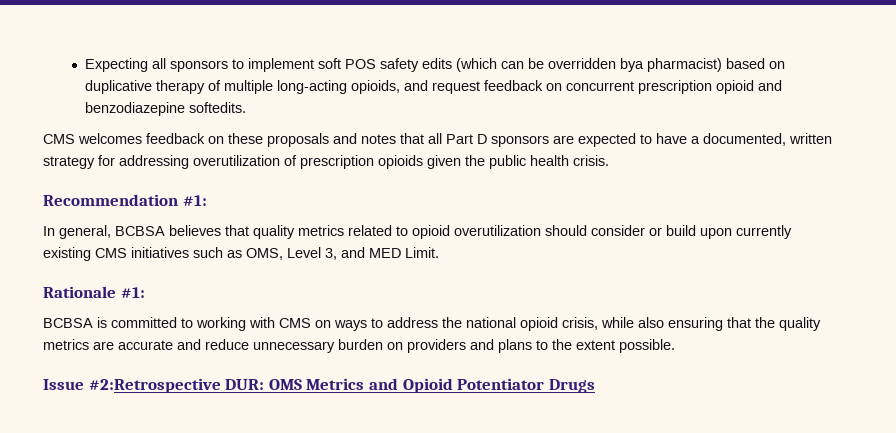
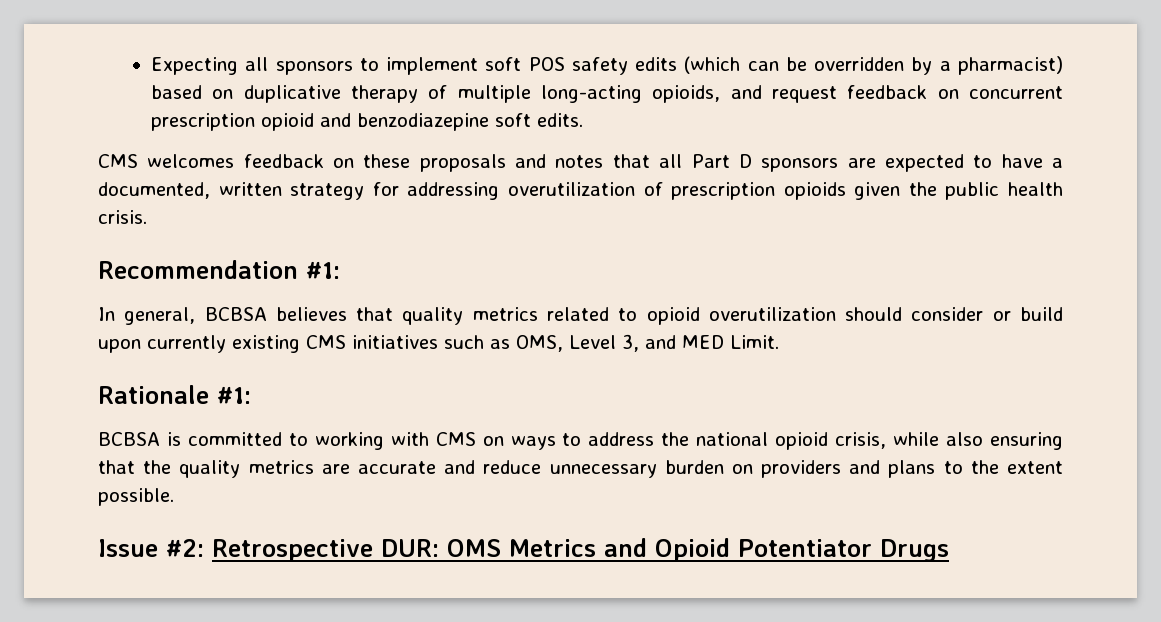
[620,58,645,72] bya -> [911,57,951,75] by a
[189,102,247,113] softedits. -> [495,113,584,127] soft edits.
[88,378,221,393] #2:Retrospective -> [166,539,373,562] #2: Retrospective

